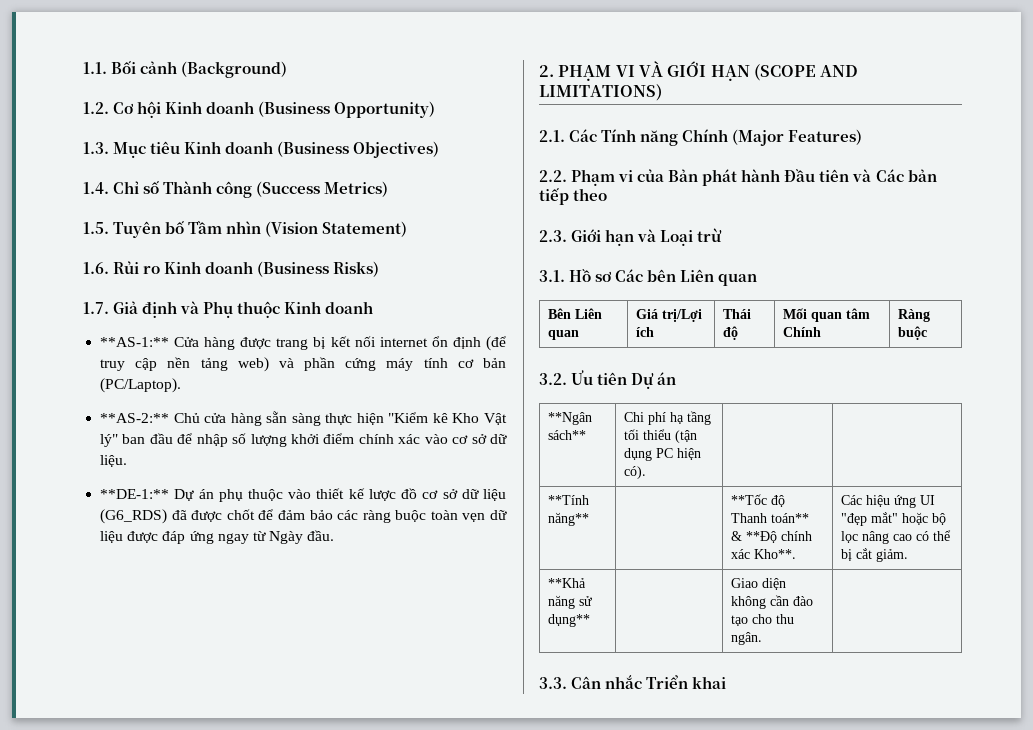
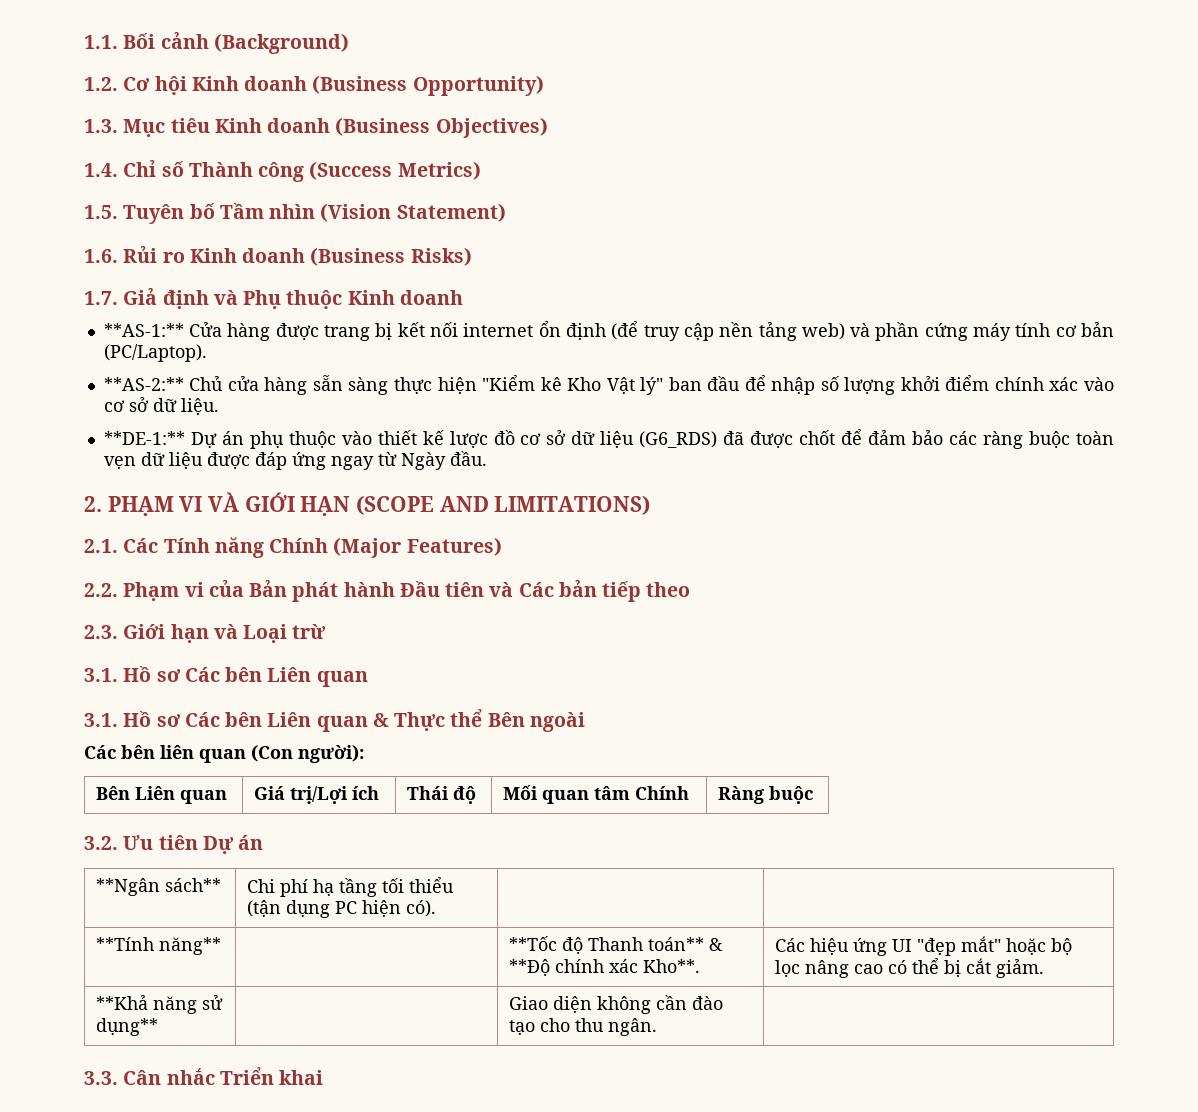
(758, 279) none -> [84,708,585,732] [84,745,364,763] // 3.1. Hồ sơ Các bên Liên quan & Thực thể Bên ngoài // Các bên liên quan (Con người):

